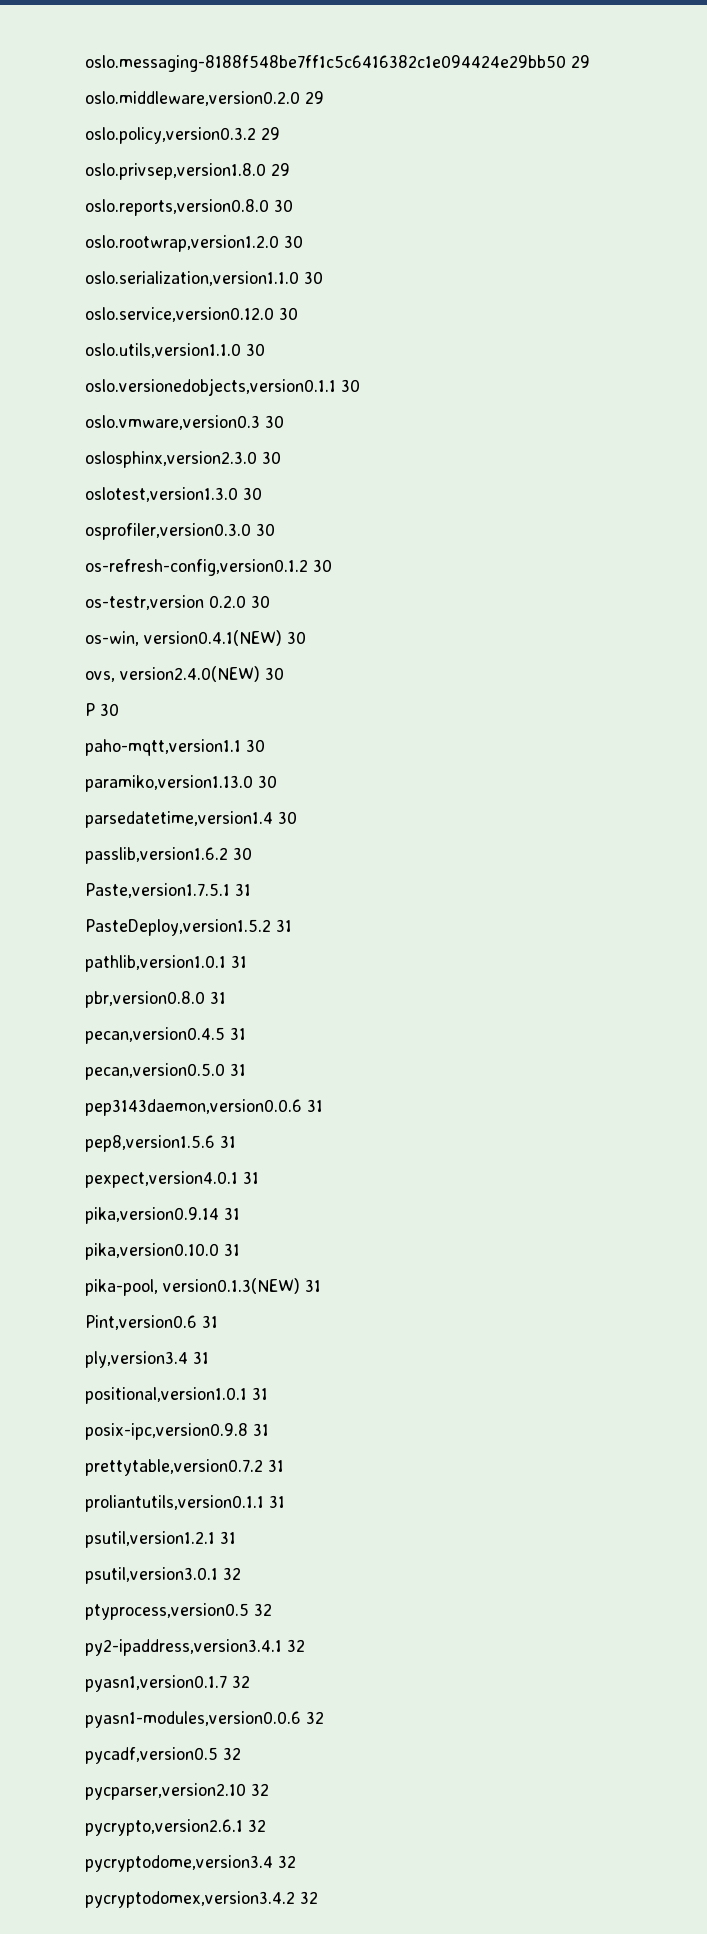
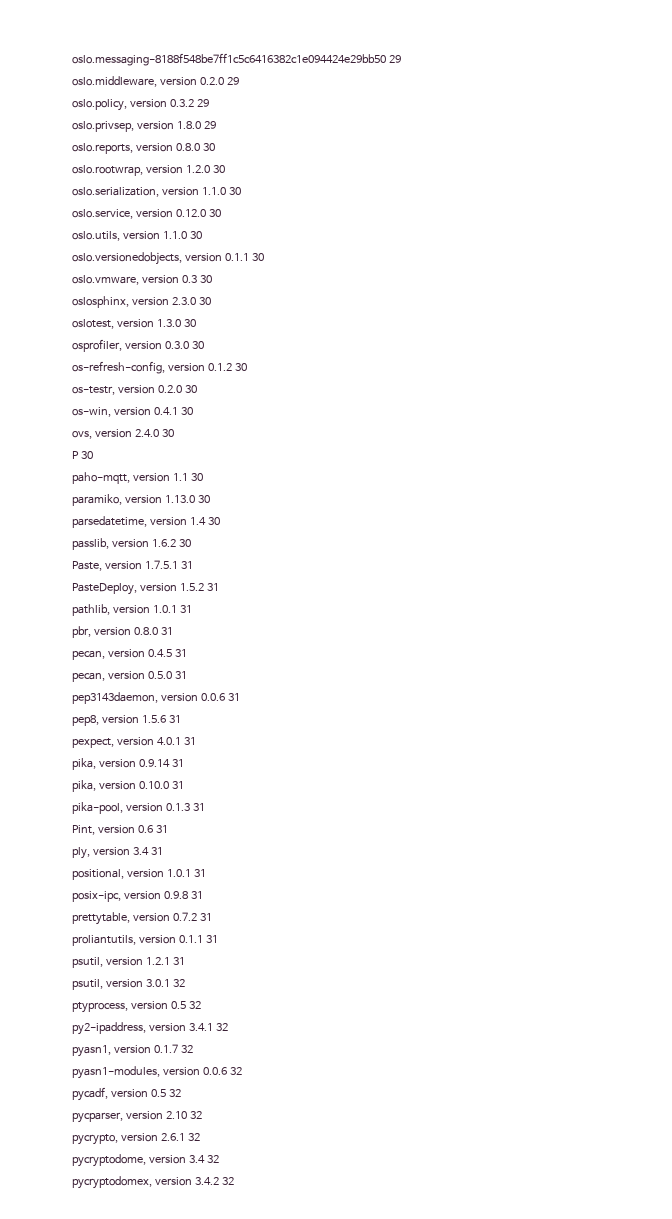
[84,91,324,106] [84,127,280,144] [84,163,290,180] [84,199,293,216] [84,235,303,252] [84,271,323,286] [84,307,298,322] [84,343,265,358] [84,378,360,396] [84,415,284,430] [84,451,281,468] [84,487,262,502] [84,523,275,540] [84,559,332,576] [84,595,204,610] oslo.middleware,version0.2.0 29 // oslo.policy,version0.3.2 29 // oslo.privsep,version1.8.0 29 // oslo.reports,version0.8.0 30 // oslo.rootwrap,version1.2.0 30 // oslo.serialization,version1.1.0 30 // oslo.service,version0.12.0 30 // oslo.utils,version1.1.0 30 // oslo.versionedobjects,version0.1.1 30 // oslo.vmware,version0.3 30 // oslosphinx,version2.3.0 30 // oslotest,version1.3.0 30 // osprofiler,version0.3.0 30 // os-refresh-config,version0.1.2 30 // os-testr,version -> [71,76,239,87] [71,99,209,111] [71,121,216,132] [71,143,215,154] [71,165,225,176] [71,187,241,197] [71,209,221,219] [71,231,202,241] [71,252,264,265] [71,275,212,285] [71,296,211,308] [71,319,196,329] [71,339,204,352] [71,361,247,374] [71,385,155,395] oslo.middleware, version 0.2.0 29 // oslo.policy, version 0.3.2 29 // oslo.privsep, version 1.8.0 29 // oslo.reports, version 0.8.0 30 // oslo.rootwrap, version 1.2.0 30 // oslo.serialization, version 1.1.0 30 // oslo.service, version 0.12.0 30 // oslo.utils, version 1.1.0 30 // oslo.versionedobjects, version 0.1.1 30 // oslo.vmware, version 0.3 30 // oslosphinx, version 2.3.0 30 // oslotest, version 1.3.0 30 // osprofiler, version 0.3.0 30 // os-refresh-config, version 0.1.2 30 // os-testr, version
[143,630,282,646] version0.4.1(NEW) -> [113,407,178,416] version 0.4.1
[119,666,260,682] version2.4.0(NEW) -> [94,429,159,438] version 2.4.0
[84,739,265,756] [84,775,277,792] [84,811,297,828] [84,847,252,864] [84,883,251,898] [84,919,292,936] [84,955,247,972] [84,991,226,1008] [84,1027,246,1044] [84,1063,246,1080] [84,1099,323,1116] [84,1135,236,1152] [84,1171,259,1188] [84,1207,240,1224] [84,1243,219,1260] paho-mqtt,version1.1 30 // paramiko,version1.13.0 30 // parsedatetime,version1.4 30 // passlib,version1.6.2 30 // Paste,version1.7.5.1 31 // PasteDeploy,version1.5.2 31 // pathlib,version1.0.1 31 // pbr,version0.8.0 31 // pecan,version0.4.5 31 // pecan,version0.5.0 31 // pep3143daemon,version0.0.6 31 // pep8,version1.5.6 31 // pexpect,version4.0.1 31 // pika,version0.9.14 31 // pika,version0.10.0 -> [71,472,203,484] [71,494,210,506] [71,516,220,528] [71,538,191,550] [71,560,193,571] [71,583,219,595] [71,604,192,616] [71,626,173,638] [71,649,187,660] [71,671,187,682] [71,692,240,704] [71,715,181,726] [71,737,196,748] [71,758,184,770] [71,780,169,792] paho-mqtt, version 1.1 30 // paramiko, version 1.13.0 30 // parsedatetime, version 1.4 30 // passlib, version 1.6.2 30 // Paste, version 1.7.5.1 31 // PasteDeploy, version 1.5.2 31 // pathlib, version 1.0.1 31 // pbr, version 0.8.0 31 // pecan, version 0.4.5 31 // pecan, version 0.5.0 31 // pep3143daemon, version 0.0.6 31 // pep8, version 1.5.6 31 // pexpect, version 4.0.1 31 // pika, version 0.9.14 31 // pika, version 0.10.0
[162,1278,321,1294] [84,1315,218,1330] [84,1351,209,1368] [84,1387,268,1404] [84,1423,269,1440] [84,1459,284,1476] [84,1495,285,1512] [84,1531,236,1548] [84,1567,241,1584] [84,1603,272,1620] [84,1639,305,1656] [84,1675,250,1692] [84,1711,324,1728] [84,1747,241,1764] [84,1783,269,1800] [84,1819,266,1836] [84,1855,296,1872] [84,1891,295,1908] version0.1.3(NEW) 31 // Pint,version0.6 31 // ply,version3.4 31 // positional,version1.0.1 31 // posix-ipc,version0.9.8 31 // prettytable,version0.7.2 31 // proliantutils,version0.1.1 31 // psutil,version1.2.1 31 // psutil,version3.0.1 32 // ptyprocess,version0.5 32 // py2-ipaddress,version3.4.1 32 // pyasn1,version0.1.7 32 // pyasn1-modules,version0.0.6 32 // pycadf,version0.5 32 // pycparser,version2.10 32 // pycrypto,version2.6.1 32 // pycryptodome,version3.4 32 // pycryptodomex,version3.4.2 -> [125,803,205,812] [71,825,168,835] [71,847,163,859] [71,869,206,880] [71,891,203,902] [71,912,212,925] [71,935,218,946] [71,957,185,968] [71,979,185,990] [71,1001,201,1013] [71,1022,228,1035] [71,1044,193,1057] [71,1066,242,1079] [71,1087,181,1101] [71,1111,202,1123] [71,1133,200,1145] [71,1154,219,1167] [71,1176,219,1189] version 0.1.3 31 // Pint, version 0.6 31 // ply, version 3.4 31 // positional, version 1.0.1 31 // posix-ipc, version 0.9.8 31 // prettytable, version 0.7.2 31 // proliantutils, version 0.1.1 31 // psutil, version 1.2.1 31 // psutil, version 3.0.1 32 // ptyprocess, version 0.5 32 // py2-ipaddress, version 3.4.1 32 // pyasn1, version 0.1.7 32 // pyasn1-modules, version 0.0.6 32 // pycadf, version 0.5 32 // pycparser, version 2.10 32 // pycrypto, version 2.6.1 32 // pycryptodome, version 3.4 32 // pycryptodomex, version 3.4.2

